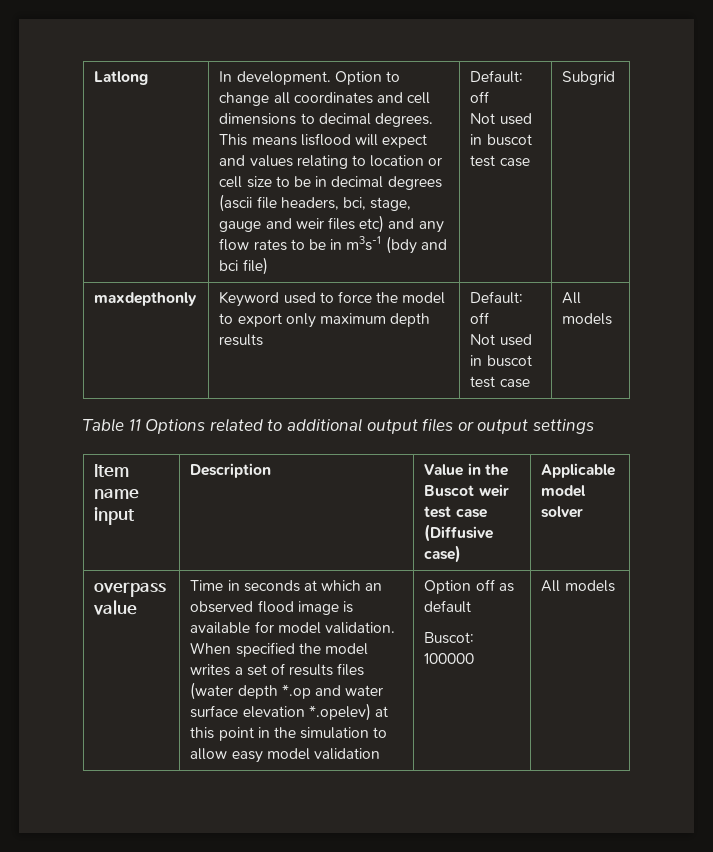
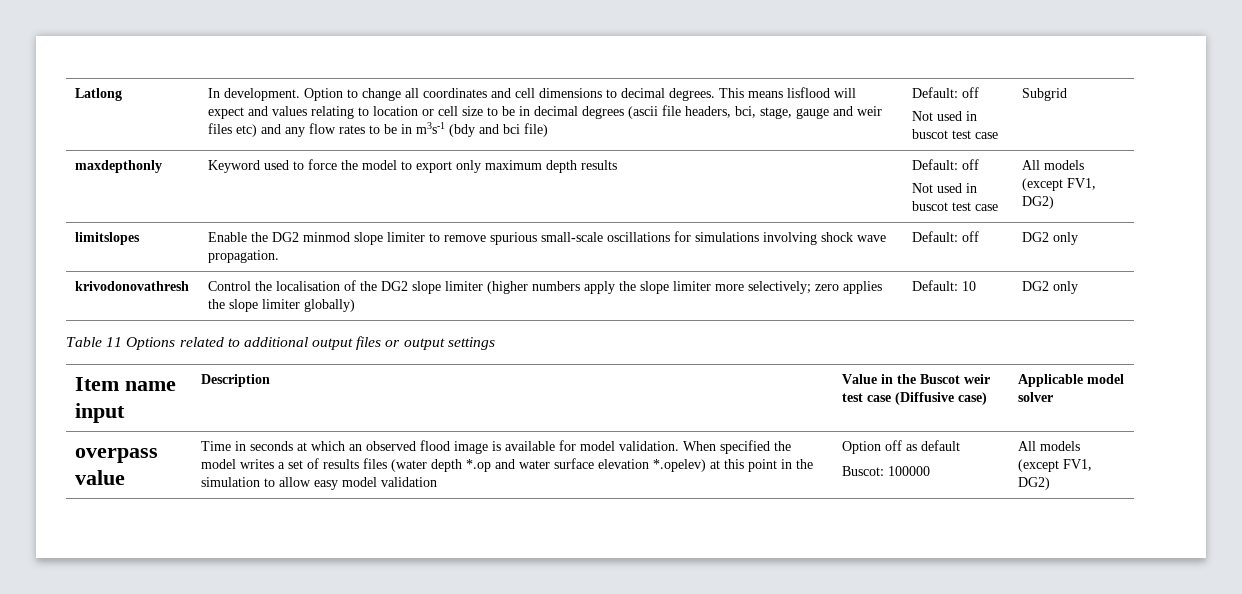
(613, 319) none -> [1022,178,1097,191] [1022,196,1055,209] [75,232,141,245] [208,231,887,245] [208,250,280,263] [912,231,980,242] [1022,232,1079,245] [75,281,190,291] [208,280,883,294] [208,299,356,312] [912,280,977,291] [1022,281,1079,294] (except FV1, DG2) // limitslopes | Enable the DG2 minmod slope limiter to remove spurious small-scale oscillations for simulations involving shock wave propagation. | Default: off | DG2 only // krivodonovathresh | Control the localisation of the DG2 slope limiter (higher numbers apply the slope limiter more selectively; zero applies the slope limiter globally) | Default: 10 | DG2 only
(615, 586) none -> [1018,459,1093,472] [1018,477,1051,490] (except FV1, DG2)

